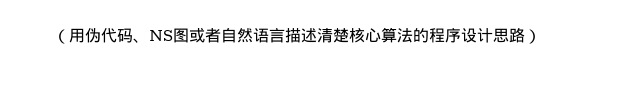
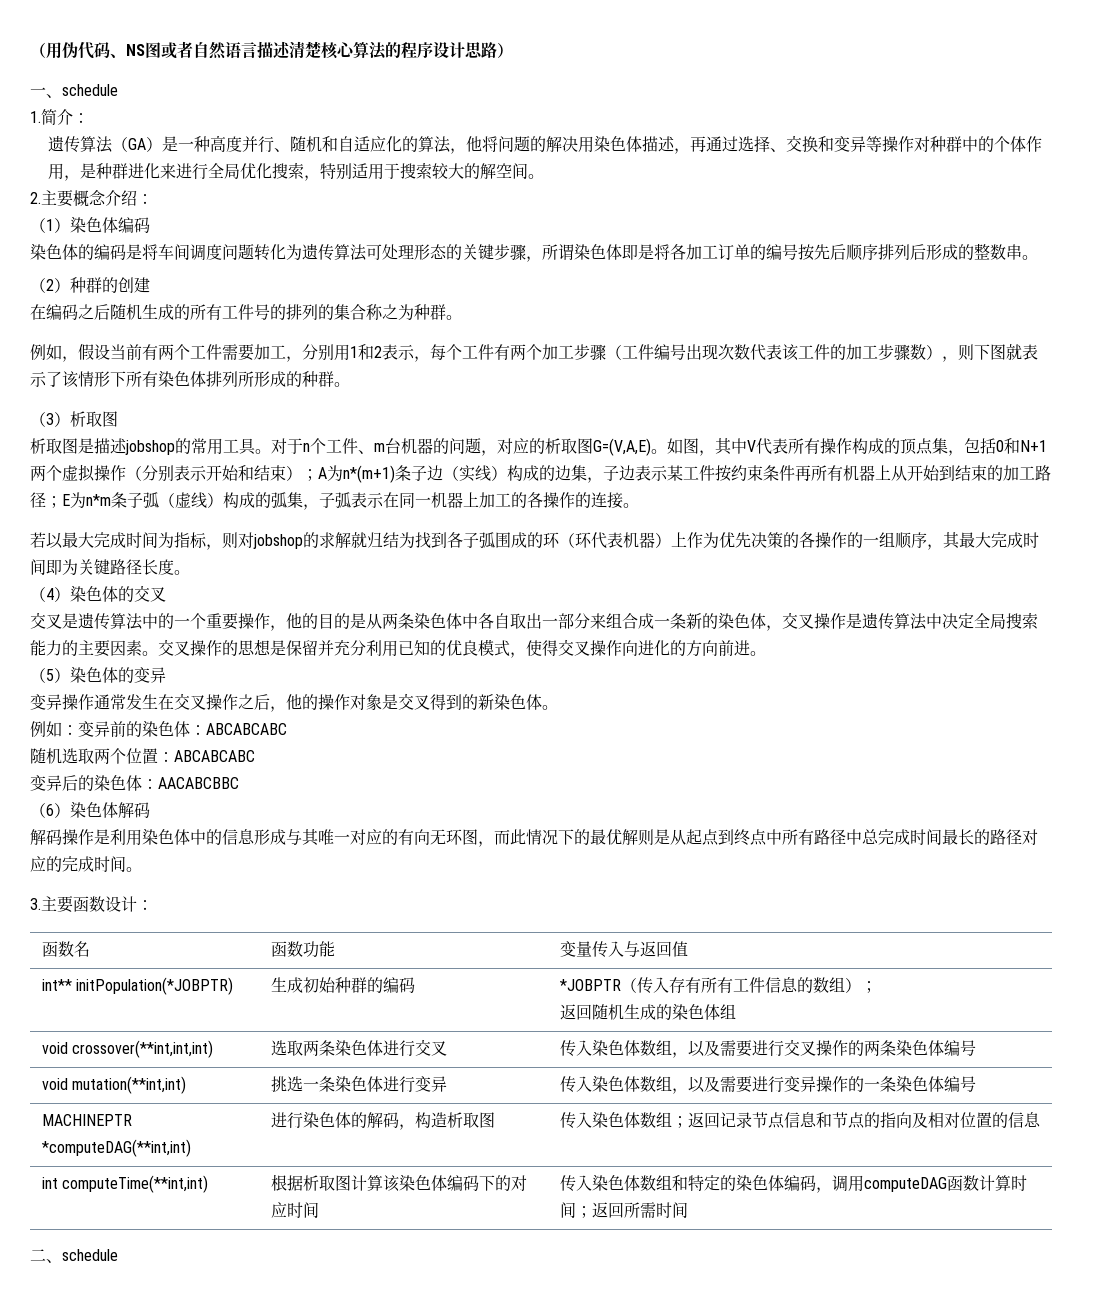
(541, 36) none -> [30,84,118,98] [30,109,89,125] [48,135,1043,154] [48,162,545,181] [30,190,153,207] [30,217,150,233] [30,243,1038,262] [30,277,150,293] [30,304,462,320] [30,344,1038,362] [30,371,350,388] [30,411,118,427] [30,438,1047,456] [30,464,1051,483] [30,492,639,510] [30,532,1039,550] [30,559,190,575] [30,585,166,602] [30,612,1038,631] [30,639,766,658] [30,667,166,683] [30,693,558,712] [30,721,287,737] [30,748,255,764] [30,775,239,791] [30,802,150,818] [30,829,1038,847] [30,856,142,872] [30,896,153,913] [41,941,90,957] [270,941,335,958] [559,941,688,958] [41,977,233,995] [270,977,415,993] [559,977,877,994] [559,1004,736,1020] [41,1040,213,1058] [270,1039,447,1057] [559,1039,976,1058] [41,1076,186,1094] [270,1076,447,1093] [559,1076,976,1094] [41,1114,132,1126] [41,1139,191,1157] [270,1112,495,1130] [559,1112,1041,1129] [41,1175,208,1193] [270,1174,527,1192] [270,1202,319,1218] [559,1175,1027,1193] [559,1202,688,1218] [30,1249,118,1263] // 一、schedule // 1.简介： // 遗传算法（GA）是一种高度并行、随机和自适应化的算法，他将问题的解决用染色体描述，再通过选择、交换和变异等操作对种群中的个体作用，是种群进化来进行全局优化搜索，特别适用于搜索较大的解空间。 // 2.主要概念介绍： // （1）染色体编码 // 染色体的编码是将车间调度问题转化为遗传算法可处理形态的关键步骤，所谓染色体即是将各加工订单的编号按先后顺序排列后形成的整数串。 // （2）种群的创建 // 在编码之后随机生成的所有工件号的排列的集合称之为种群。 // 例如，假设当前有两个工件需要加工，分别用1和2表示，每个工件有两个加工步骤（工件编号出现次数代表该工件的加工步骤数），则下图就表示了该情形下所有染色体排列所形成的种群。 // （3）析取图 // 析取图是描述jobshop的常用工具。对于n个工件、m台机器的问题，对应的析取图G=(V,A,E)。如图，其中V代表所有操作构成的顶点集，包括0和N+1两个虚拟操作（分别表示开始和结束）；A为n*(m+1)条子边（实线）构成的边集，子边表示某工件按约束条件再所有机器上从开始到结束的加工路径；E为n*m条子弧（虚线）构成的弧集，子弧表示在同一机器上加工的各操作的连接。 // 若以最大完成时间为指标，则对jobshop的求解就归结为找到各子弧围成的环（环代表机器）上作为优先决策的各操作的一组顺序，其最大完成时间即为关键路径长度。 // （4）染色体的交叉 // 交叉是遗传算法中的一个重要操作，他的目的是从两条染色体中各自取出一部分来组合成一条新的染色体，交叉操作是遗传算法中决定全局搜索能力的主要因素。交叉操作的思想是保留并充分利用已知的优良模式，使得交叉操作向进化的方向前进。 // （5）染色体的变异 // 变异操作通常发生在交叉操作之后，他的操作对象是交叉得到的新染色体。 // 例如：变异前的染色体：ABCABCABC // 随机选取两个位置：ABCABCABC // 变异后的染色体：AACABCBBC // （6）染色体解码 // 解码操作是利用染色体中的信息形成与其唯一对应的有向无环图，而此情况下的最优解则是从起点到终点中所有路径中总完成时间最长的路径对应的完成时间。 // 3.主要函数设计： // 函数名 | 函数功能 | 变量传入与返回值 // int** initPopulation(*JOBPTR) | 生成初始种群的编码 | *JOBPTR（传入存有所有工件信息的数组）； // 返回随机生成的染色体组 // void crossover(**int,int,int) | 选取两条染色体进行交叉 | 传入染色体数组，以及需要进行交叉操作的两条染色体编号 // void mutation(**int,int) | 挑选一条染色体进行变异 | 传入染色体数组，以及需要进行变异操作的一条染色体编号 // MACHINEPTR *computeDAG(**int,int) | 进行染色体的解码，构造析取图 | 传入染色体数组；返回记录节点信息和节点的指向及相对位置的信息 // int computeTime(**int,int) | 根据析取图计算该染色体编码下的对应时间 | 传入染色体数组和特定的染色体编码，调用computeDAG函数计算时间；返回所需时间 // 二、schedule

